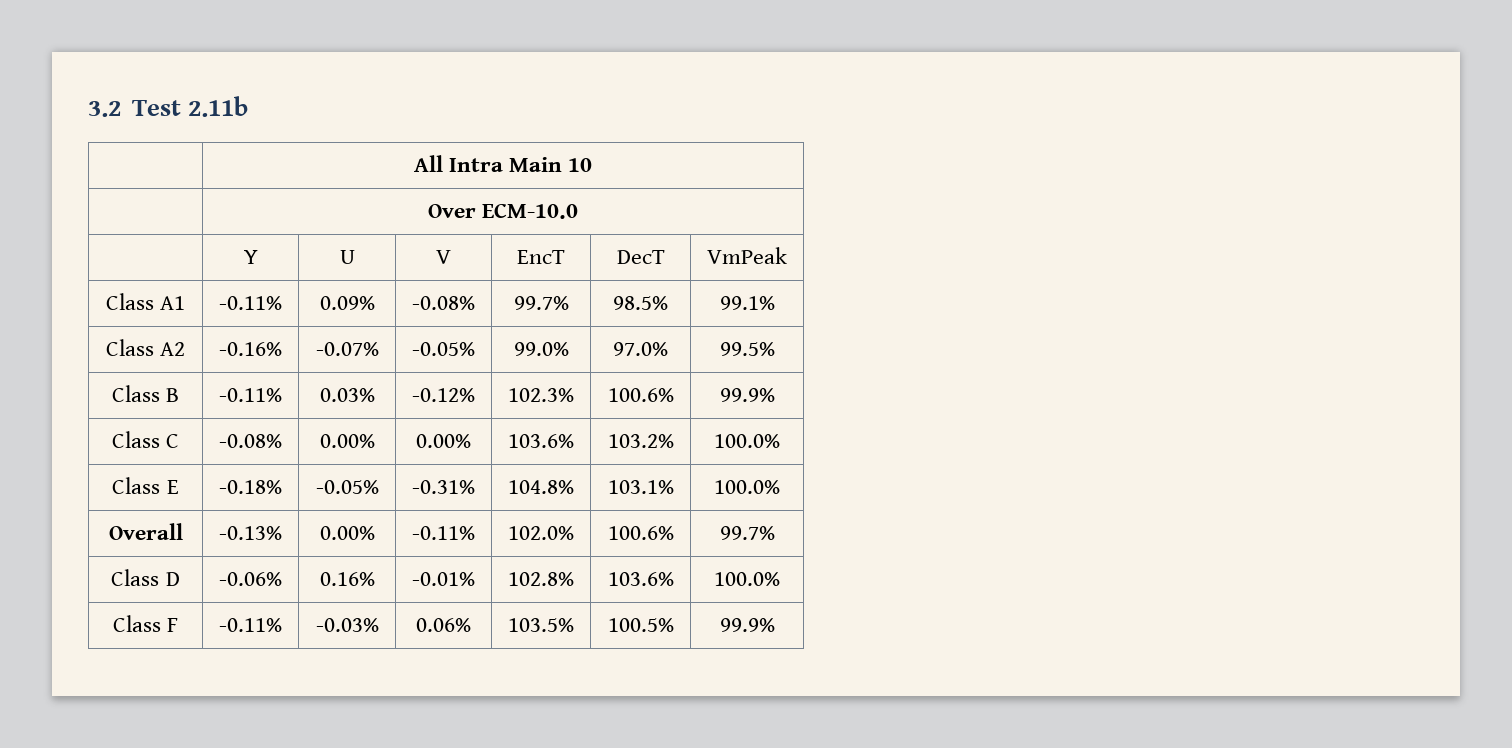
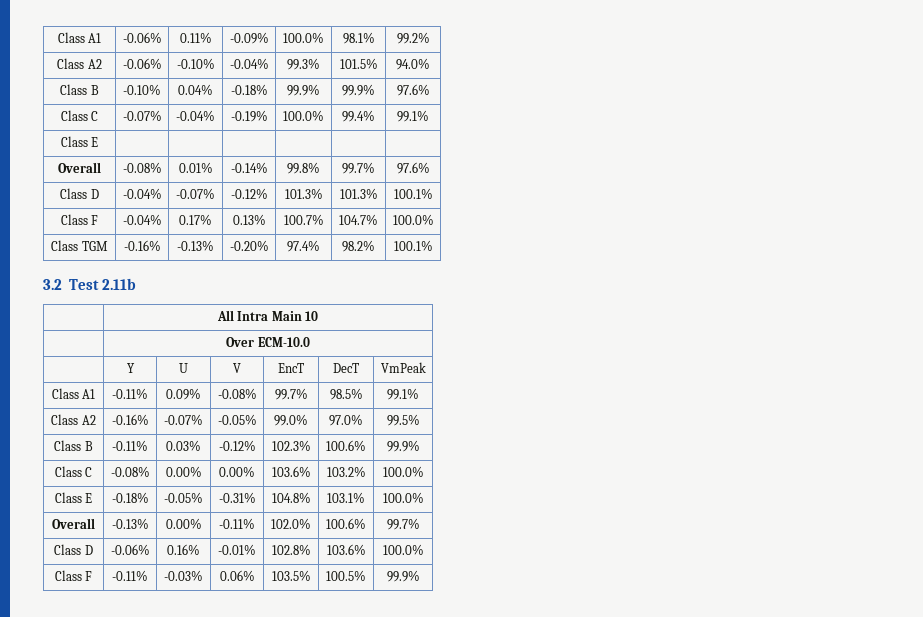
(88, 109) none -> [57,32,102,43] [122,32,162,43] [179,32,212,43] [229,32,269,44] [283,32,324,43] [342,32,375,44] [396,32,430,44] [57,58,102,69] [122,58,162,69] [176,58,215,69] [229,58,269,69] [287,58,320,70] [339,58,378,69] [396,58,430,70] [60,84,99,95] [123,84,161,95] [178,84,213,95] [230,84,268,95] [287,84,320,96] [342,84,375,96] [396,84,430,96] [60,110,99,121] [122,110,162,121] [176,110,215,121] [230,110,268,122] [283,110,324,121] [342,110,375,122] [397,110,429,122] [60,136,99,147] [58,162,101,173] [122,162,162,173] [178,162,213,173] [230,162,268,173] [287,162,320,174] [342,162,375,174] [396,162,430,174] [60,188,99,199] [122,188,162,199] [176,188,215,199] [230,188,268,199] [284,188,323,199] [339,188,378,199] [393,188,433,199] [60,214,99,225] [122,214,162,225] [179,214,212,225] [232,214,266,225] [283,214,324,225] [339,214,378,225] [392,214,434,225] [51,240,108,251] [123,240,161,251] [177,240,214,251] [229,240,269,251] [287,240,320,252] [342,240,375,252] [393,240,433,251] Class A1 | -0.06% | 0.11% | -0.09% | 100.0% | 98.1% | 99.2% // Class A2 | -0.06% | -0.10% | -0.04% | 99.3% | 101.5% | 94.0% // Class B | -0.10% | 0.04% | -0.18% | 99.9% | 99.9% | 97.6% // Class C | -0.07% | -0.04% | -0.19% | 100.0% | 99.4% | 99.1% // Class E | | | | | | // Overall | -0.08% | 0.01% | -0.14% | 99.8% | 99.7% | 97.6% // Class D | -0.04% | -0.07% | -0.12% | 101.3% | 101.3% | 100.1% // Class F | -0.04% | 0.17% | 0.13% | 100.7% | 104.7% | 100.0% // Class TGM | -0.16% | -0.13% | -0.20% | 97.4% | 98.2% | 100.1% //

